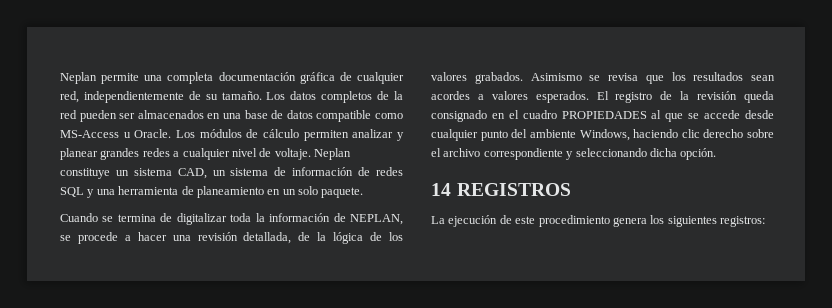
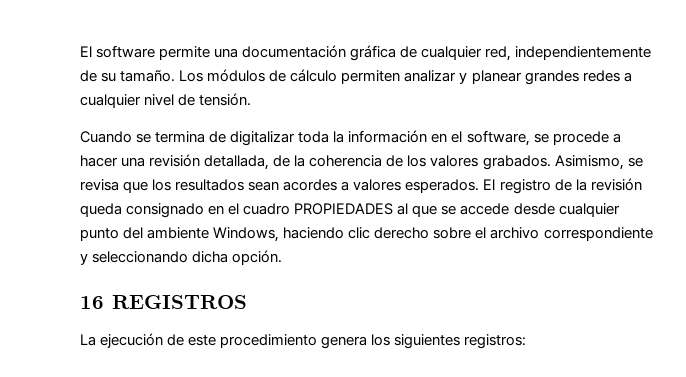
[60,72,97,84] Neplan -> [80,45,156,58] El software
[167,72,214,84] completa -> (239, 53) none
[290,91,404,103] [60,110,403,122] [60,129,195,138] datos completos de la red pueden ser almacenados en una base de datos compatible como MS-Access u Oracle. Los -> (204, 76) none
[274,148,351,160] [60,167,403,179] [60,186,364,198] voltaje. Neplan constituye un sistema CAD, un sistema de información de redes SQL y una herramienta de planeamiento en un solo paquete. -> [199,93,252,106] tensión.
[333,213,404,225] de NEPLAN, -> [431,130,530,146] en el software,
[333,232,364,244] lógica -> [309,155,383,167] coherencia
[530,73,582,81] Asimismo -> [554,155,624,170] Asimismo,
[431,183,451,196] 14 -> [80,296,104,309] 16

